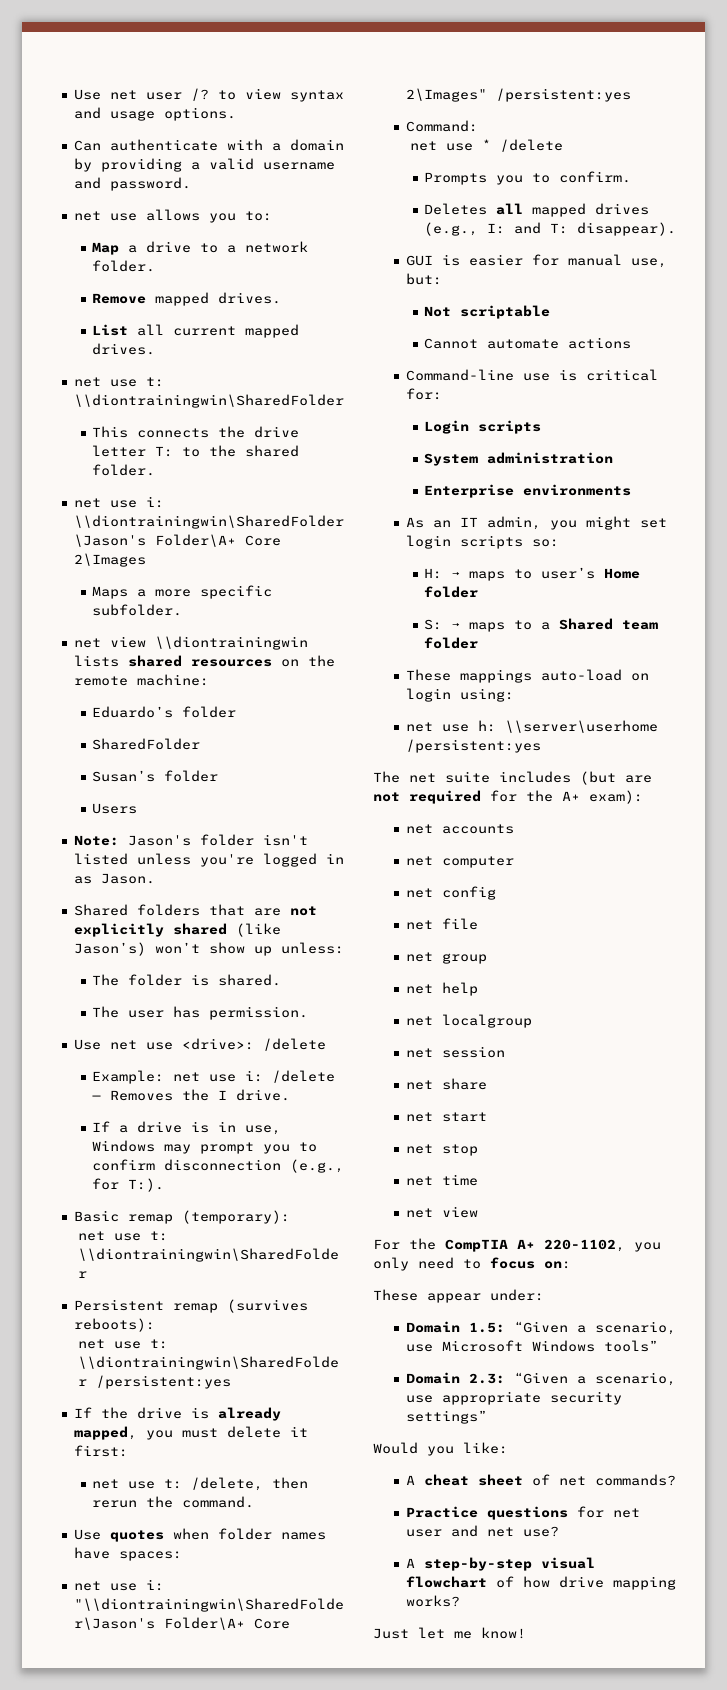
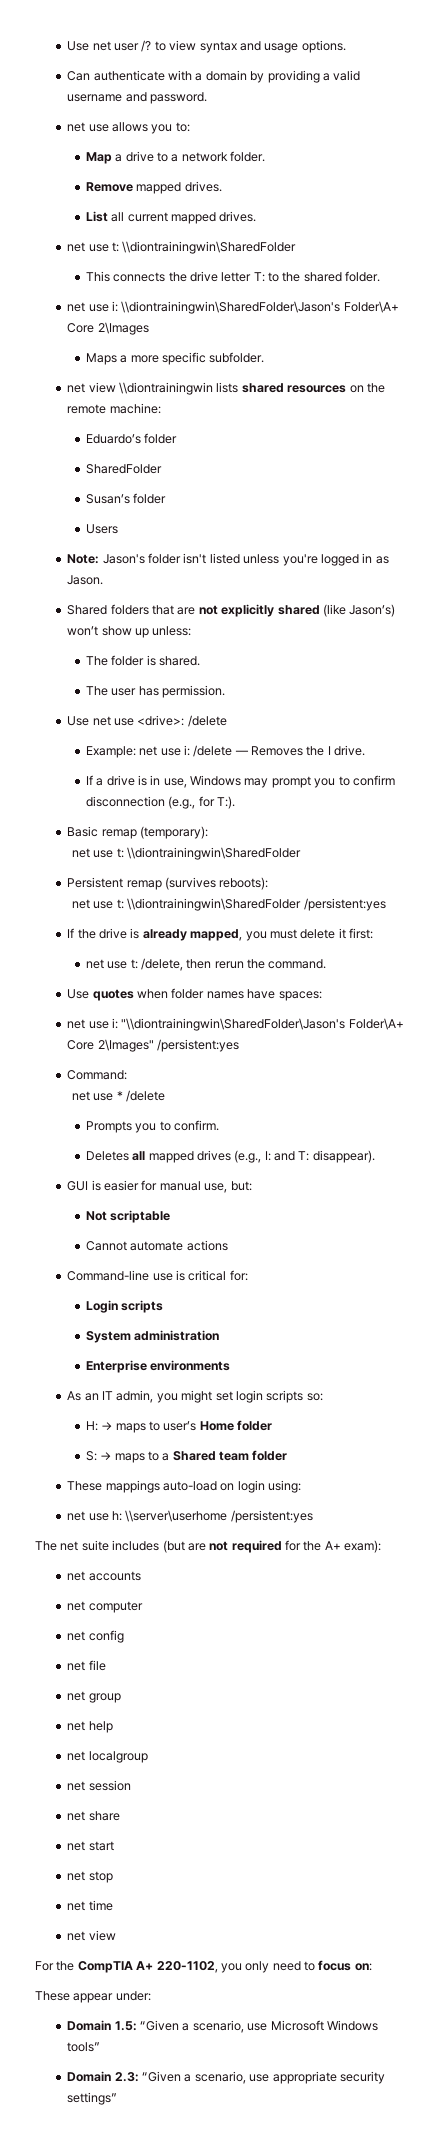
[373,1442,508,1456] [405,1474,676,1486] [405,1506,640,1520] [405,1525,559,1537] [405,1557,595,1571] [405,1576,676,1590] [405,1595,460,1607] [373,1627,526,1639] // Would you like: // A cheat sheet of net commands? // Practice questions for net user and net use? // A step-by-step visual flowchart of how drive mapping works? // Just let me know! -> (118, 2098) none

